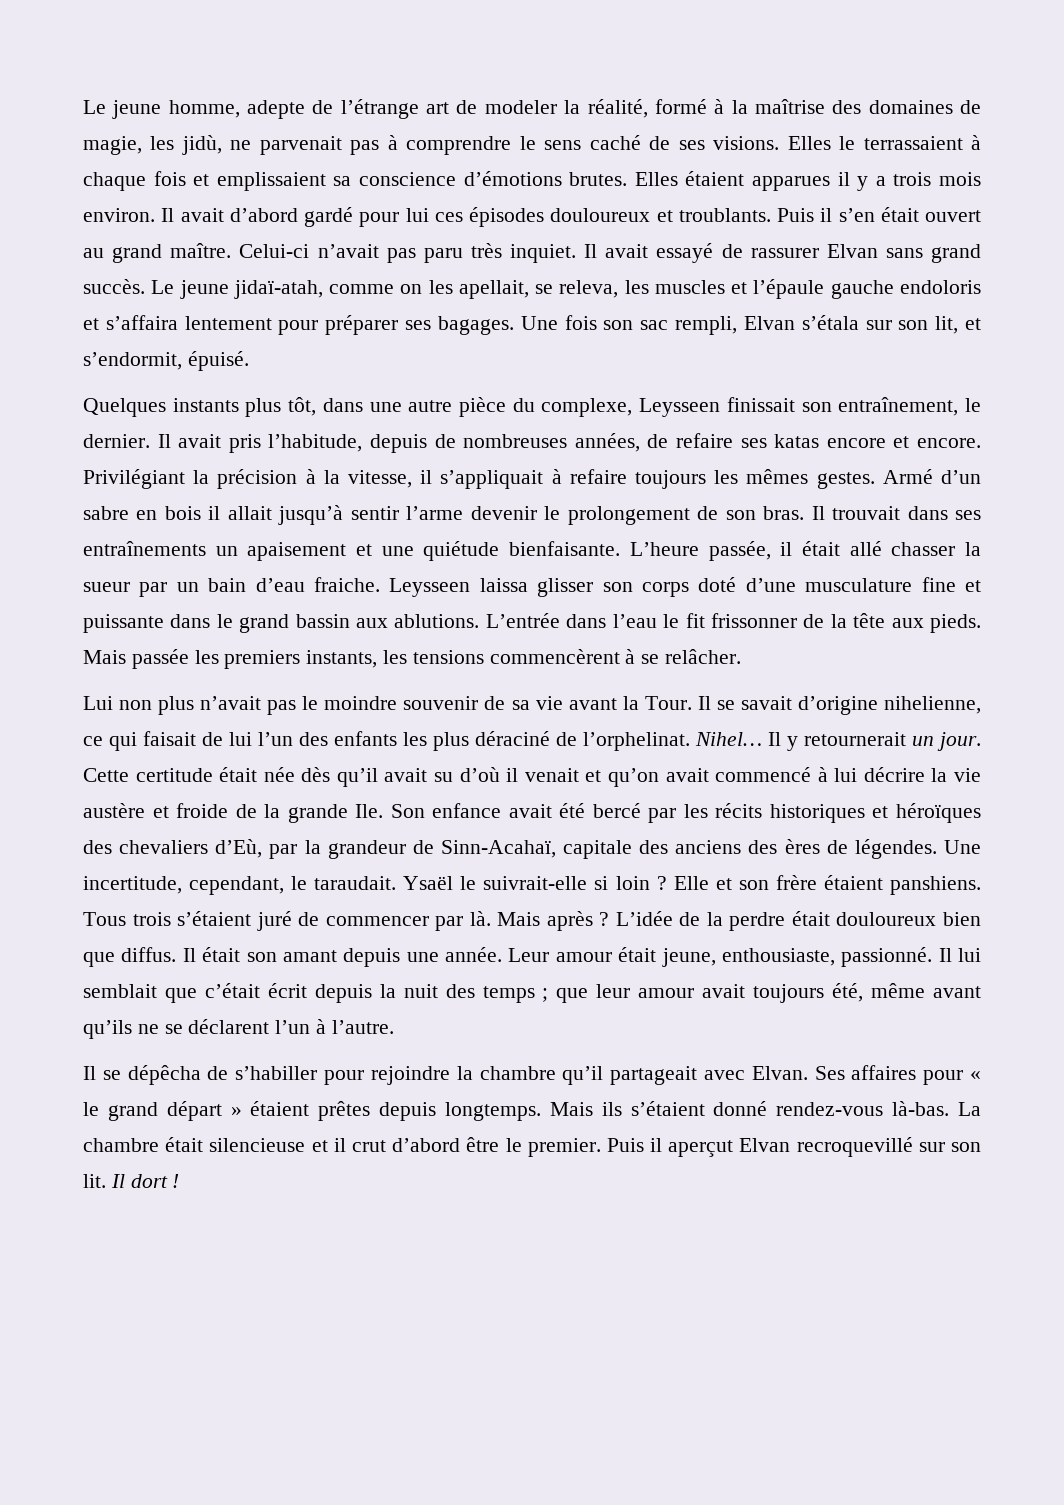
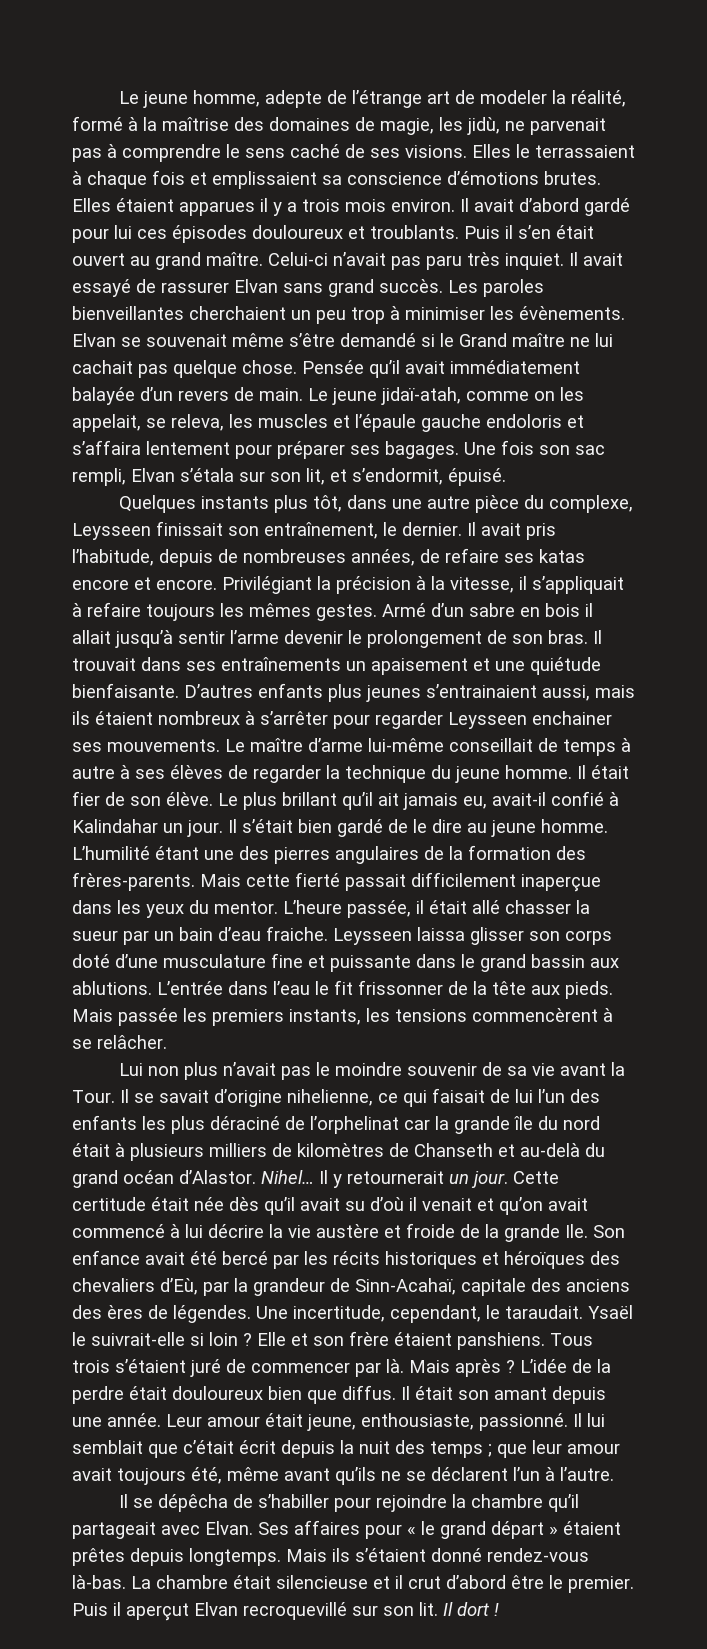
(145, 286) none -> [448,279,544,297] [72,306,625,324] [72,333,613,347] [72,360,580,378] [72,387,303,405] Les paroles bienveillantes cherchaient un peu trop à minimiser les évènements. Elvan se souvenait même s’être demandé si le Grand maître ne lui cachait pas quelque chose. Pensée qu’il avait immédiatement balayée d’un revers de main.
[458,280,529,299] apellait, -> [72,414,141,432] appelait,
(621, 548) none -> [184,683,635,702] [72,711,612,729] [72,738,631,756] [72,765,629,783] [72,791,619,810] [72,819,608,837] [72,845,586,864] [72,872,601,892] [72,900,278,918] D’autres enfants plus jeunes s’entrainaient aussi, mais ils étaient nombreux à s’arrêter pour regarder Leysseen enchainer ses mouvements. Le maître d’arme lui-même conseillait de temps à autre à ses élèves de regarder la technique du jeune homme. Il était fier de son élève. Le plus brillant qu’il ait jamais eu, avait-il confié à Kalindahar un jour. Il s’était bien gardé de le dire au jeune homme. L’humilité étant une des pierres angulaires de la formation des frères-parents. Mais cette fierté passait difficilement inaperçue dans les yeux du mentor.
[583,732,690,751] l’orphelinat. -> [310,1116,600,1134] [72,1143,605,1161] [72,1170,256,1188] l’orphelinat car la grande île du nord était à plusieurs milliers de kilomètres de Chanseth et au-delà du grand océan d’Alastor.

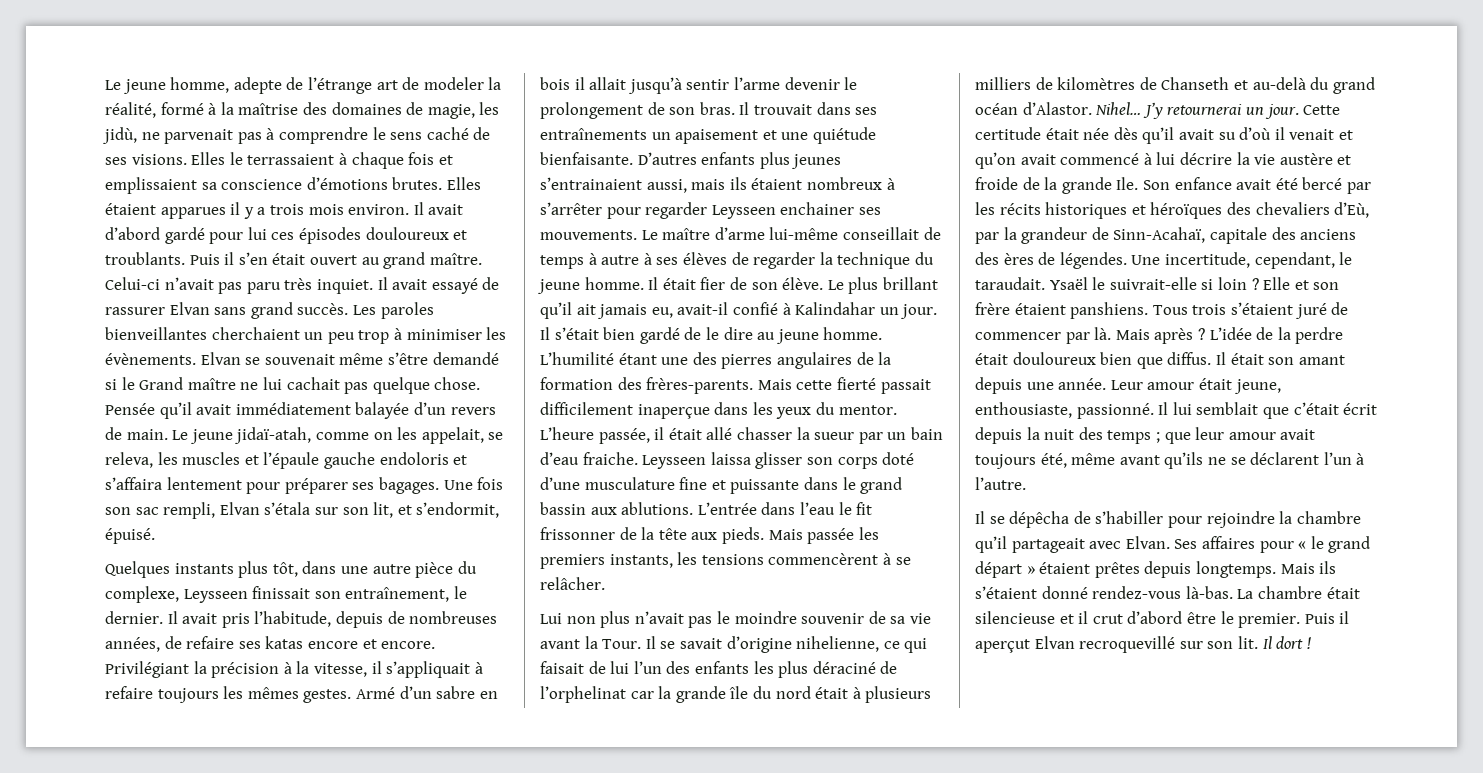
[319,1170,444,1188] Il y retournerait -> [1142,102,1243,119] J’y retournerai

